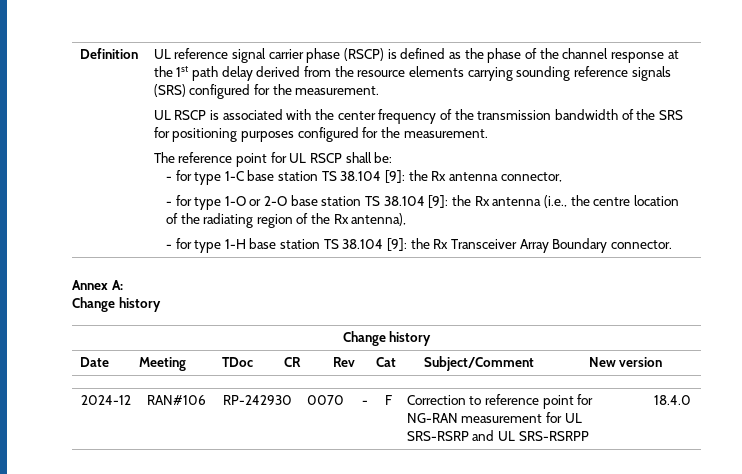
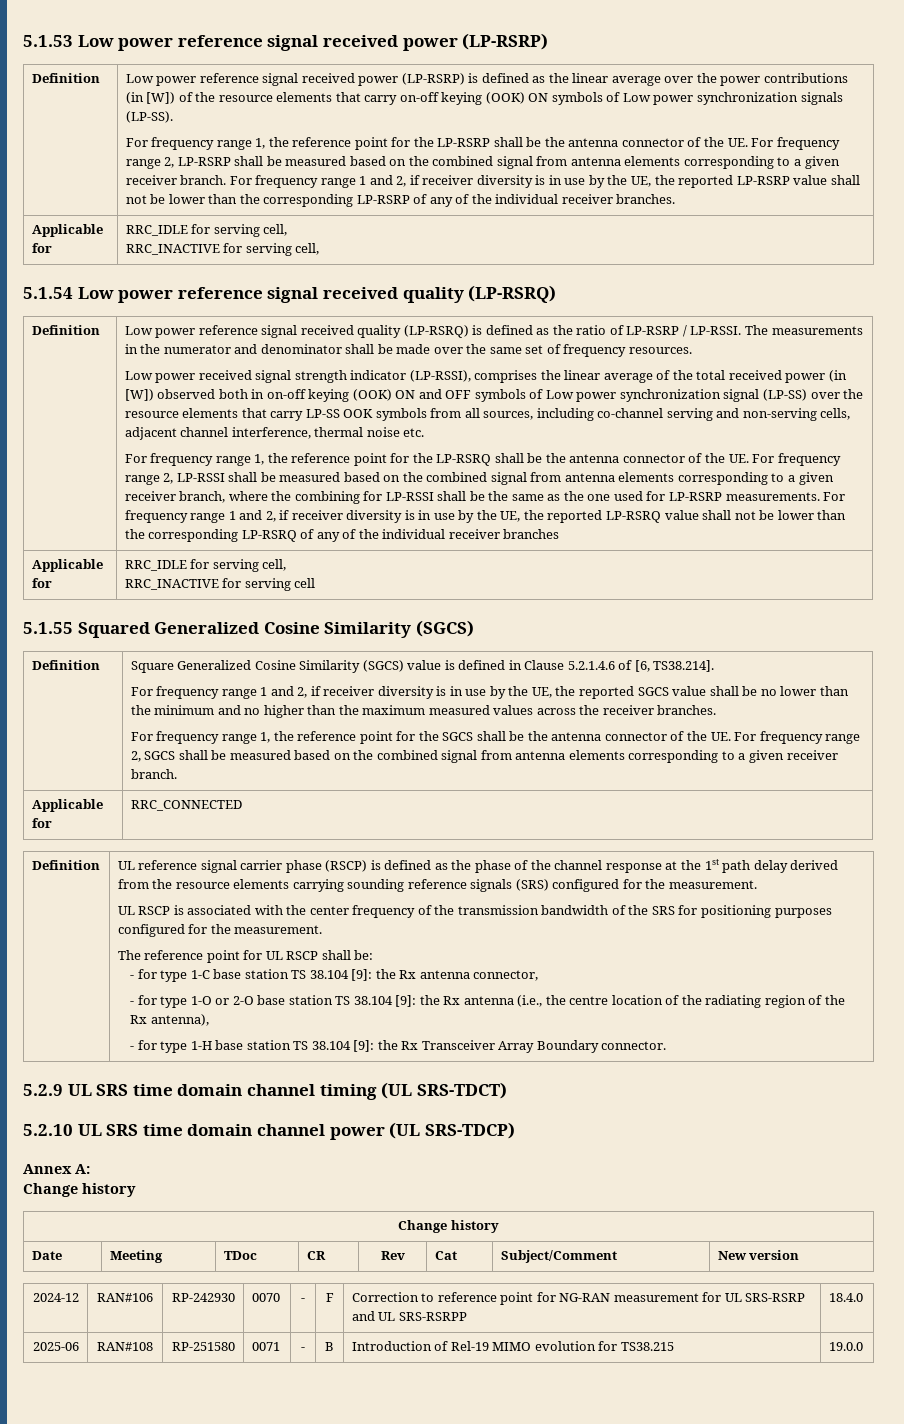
(79, 53) none -> [23,33,549,51] [31,73,100,83] [125,73,848,86] [125,92,843,105] [125,111,173,123] [125,137,840,150] [125,156,840,169] [125,175,860,188] [125,194,676,207] [31,224,103,237] [31,243,52,253] [125,224,288,237] [125,243,320,256] [23,285,557,303] [31,325,100,335] [124,325,863,338] [124,344,692,357] [124,370,847,383] [124,389,864,402] [124,408,851,421] [124,427,425,440] [124,453,841,466] [124,472,834,485] [124,491,846,504] [124,510,847,523] [124,529,560,542] [31,559,103,572] [31,578,52,588] [124,559,287,572] [124,578,316,591] [23,620,474,638] [31,660,100,670] [130,660,715,673] [130,686,849,699] [130,705,717,718] [130,731,861,744] [130,750,838,763] [130,769,177,779] [31,799,103,812] [31,818,52,828] [130,800,242,811] 5.1.53 Low power reference signal received power (LP-RSRP) // Definition | Low power reference signal received power (LP-RSRP) is defined as the linear average over the power contributions (in [W]) of the resource elements that carry on-off keying (OOK) ON symbols of Low power synchronization signals (LP-SS). // For frequency range 1, the reference point for the LP-RSRP shall be the antenna connector of the UE. For frequency range 2, LP-RSRP shall be measured based on the combined signal from antenna elements corresponding to a given receiver branch. For frequency range 1 and 2, if receiver diversity is in use by the UE, the reported LP-RSRP value shall not be lower than the corresponding LP-RSRP of any of the individual receiver branches. // Applicable for | RRC_IDLE for serving cell, // RRC_INACTIVE for serving cell, // 5.1.54 Low power reference signal received quality (LP-RSRQ) // Definition | Low power reference signal received quality (LP-RSRQ) is defined as the ratio of LP-RSRP / LP-RSSI. The measurements in the numerator and denominator shall be made over the same set of frequency resources. // Low power received signal strength indicator (LP-RSSI), comprises the linear average of the total received power (in [W]) observed both in on-off keying (OOK) ON and OFF symbols of Low power synchronization signal (LP-SS) over the resource elements that carry LP-SS OOK symbols from all sources, including co-channel serving and non-serving cells, adjacent channel interference, thermal noise etc. // For frequency range 1, the reference point for the LP-RSRQ shall be the antenna connector of the UE. For frequency range 2, LP-RSSI shall be measured based on the combined signal from antenna elements corresponding to a given receiver branch, where the combining for LP-RSSI shall be the same as the one used for LP-RSRP measurements. For frequency range 1 and 2, if receiver diversity is in use by the UE, the reported LP-RSRQ value shall not be lower than the corresponding LP-RSRQ of any of the individual receiver branches // Applicable for | RRC_IDLE for serving cell, // RRC_INACTIVE for serving cell // 5.1.55 Squared Generalized Cosine Similarity (SGCS) // Definition | Square Generalized Cosine Similarity (SGCS) value is defined in Clause 5.2.1.4.6 of [6, TS38.214]. // For frequency range 1 and 2, if receiver diversity is in use by the UE, the reported SGCS value shall be no lower than the minimum and no higher than the maximum measured values across the receiver branches. // For frequency range 1, the reference point for the SGCS shall be the antenna connector of the UE. For frequency range 2, SGCS shall be measured based on the combined signal from antenna elements corresponding to a given receiver branch. // Applicable for | RRC_CONNECTED //
(672, 244) none -> [23,1082,507,1100] [23,1122,515,1140] // 5.2.9 UL SRS time domain channel timing (UL SRS-TDCT) // 5.2.10 UL SRS time domain channel power (UL SRS-TDCP)
(691, 400) none -> [32,1342,79,1351] [97,1342,153,1351] [171,1342,235,1351] [251,1342,280,1351] [301,1347,305,1351] [325,1342,334,1351] [351,1341,674,1351] [828,1342,863,1351] // 2025-06 | RAN#108 | RP-251580 | 0071 | - | B | Introduction of Rel-19 MIMO evolution for TS38.215 | 19.0.0

